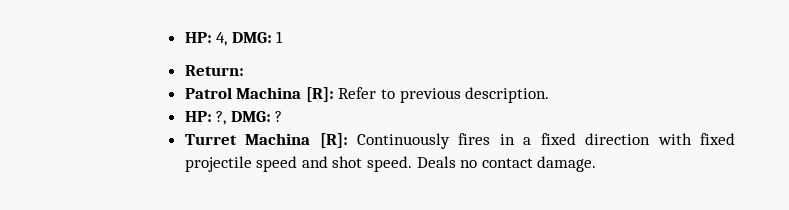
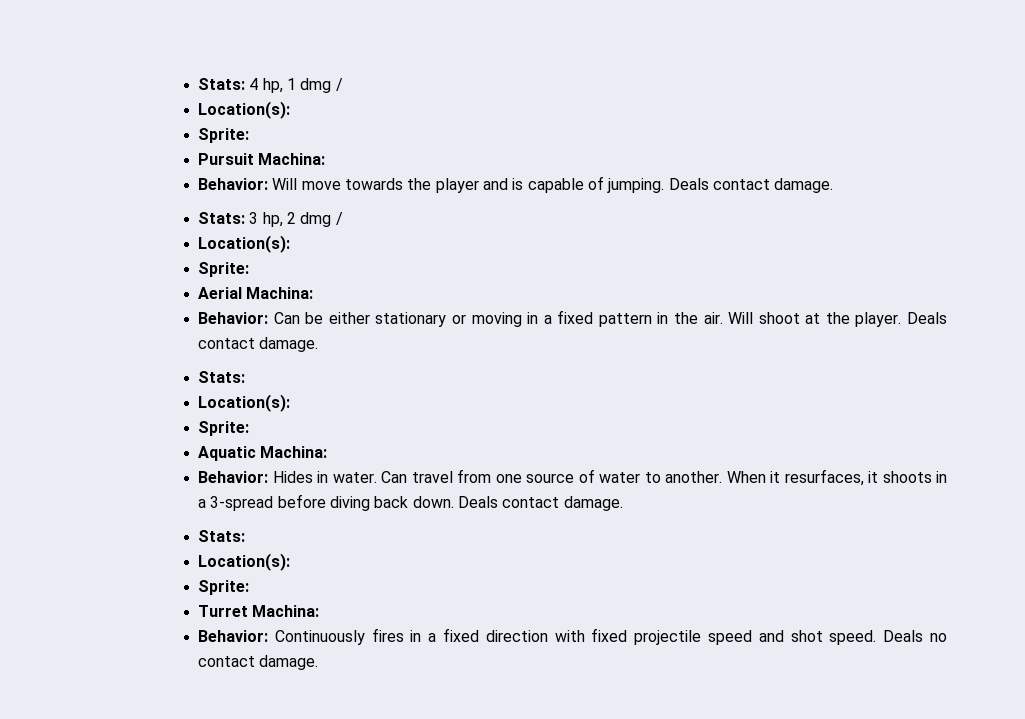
[184,31,284,46] [184,65,244,76] [184,87,550,103] [184,111,283,125] HP: 4, DMG: 1 // Return: // Patrol Machina [R]: Refer to previous description. // HP: ?, DMG: ? -> [198,78,343,93] [198,101,291,119] [198,128,250,143] [198,153,326,165] [198,176,834,193] [198,212,343,227] [198,235,291,253] [198,262,250,277] [198,287,314,299] [198,310,948,327] [198,337,319,352] [198,371,246,383] [198,394,291,412] [198,421,250,436] [198,446,328,461] [198,469,948,486] [198,494,623,511] [198,530,246,542] [198,553,291,571] [198,580,250,595] Stats: 4 hp, 1 dmg / // Location(s): // Sprite: // Pursuit Machina: // Behavior: Will move towards the player and is capable of jumping. Deals contact damage. // Stats: 3 hp, 2 dmg / // Location(s): // Sprite: // Aerial Machina: // Behavior: Can be either stationary or moving in a fixed pattern in the air. Will shoot at the player. Deals contact damage. // Stats: // Location(s): // Sprite: // Aquatic Machina: // Behavior: Hides in water. Can travel from one source of water to another. When it resurfaces, it shoots in a 3-spread before diving back down. Deals contact damage. // Stats: // Location(s): // Sprite:
[245,133,348,148] Machina [R]: -> [252,605,320,617] [198,630,269,642] Machina: // Behavior:

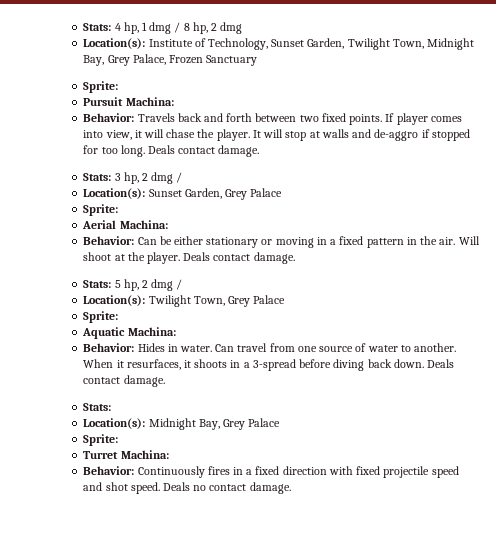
[198,101,291,119] [198,128,250,143] [198,153,326,165] [198,176,665,193] // Location(s): // Sprite: // Pursuit Machina: // Behavior: Will move towards the player and is capable of jumping. -> [183,22,243,34] [83,38,475,50] [83,54,258,66] [83,81,119,93] [83,97,174,106] [83,113,462,125] [83,129,470,141] [83,145,145,157] 8 hp, 2 dmg // Location(s): Institute of Technology, Sunset Garden, Twilight Town, Midnight Bay, Grey Palace, Frozen Sanctuary // Sprite: // Pursuit Machina: // Behavior: Travels back and forth between two fixed points. If player comes into view, it will chase the player. It will stop at walls and de-aggro if stopped for too long.
(291, 244) none -> [148,188,283,200] Sunset Garden, Grey Palace
[198,394,291,412] // Location(s): -> [114,279,183,291] [83,295,286,307] 5 hp, 2 dmg / // Location(s): Twilight Town, Grey Palace
(291, 562) none -> [148,418,281,430] Midnight Bay, Grey Palace

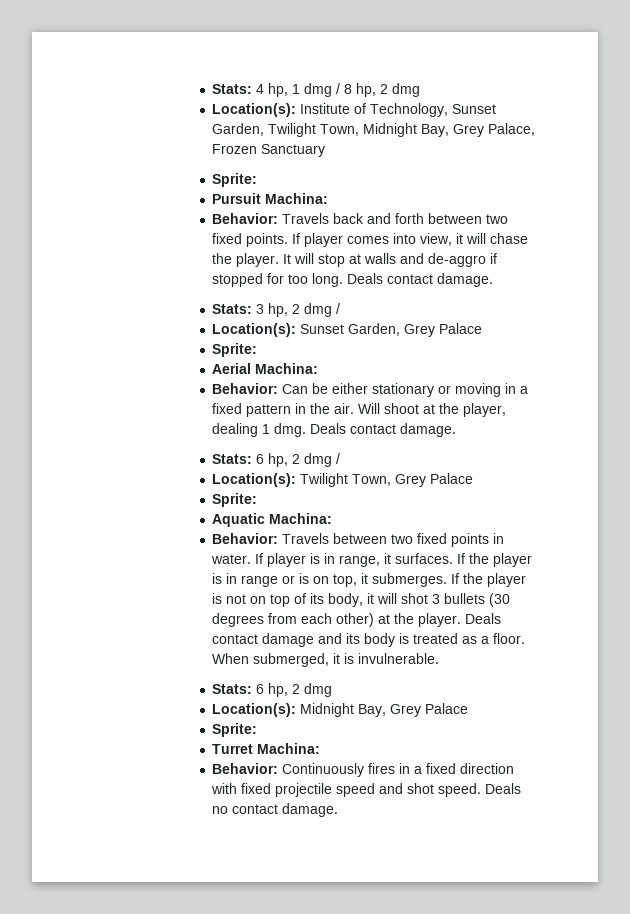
[146,252,295,264] [83,280,121,288] player. Deals contact damage. // Stats: 5 -> [463,403,507,417] [212,423,457,437] [212,454,265,464] player, dealing 1 dmg. Deals contact damage. // Stats: 6
[137,343,457,352] [83,359,455,371] [83,375,165,387] [83,403,112,411] Hides in water. Can travel from one source of water to another. When it resurfaces, it shoots in a 3-spread before diving back down. Deals contact damage. // Stats: -> [282,533,505,547] [211,553,533,567] [212,573,527,587] [212,593,511,607] [212,613,502,627] [212,633,526,647] [212,653,440,667] [212,683,333,697] Travels between two fixed points in water. If player is in range, it surfaces. If the player is in range or is on top, it submerges. If the player is not on top of its body, it will shot 3 bullets (30 degrees from each other) at the player. Deals contact damage and its body is treated as a floor. When submerged, it is invulnerable. // Stats: 6 hp, 2 dmg

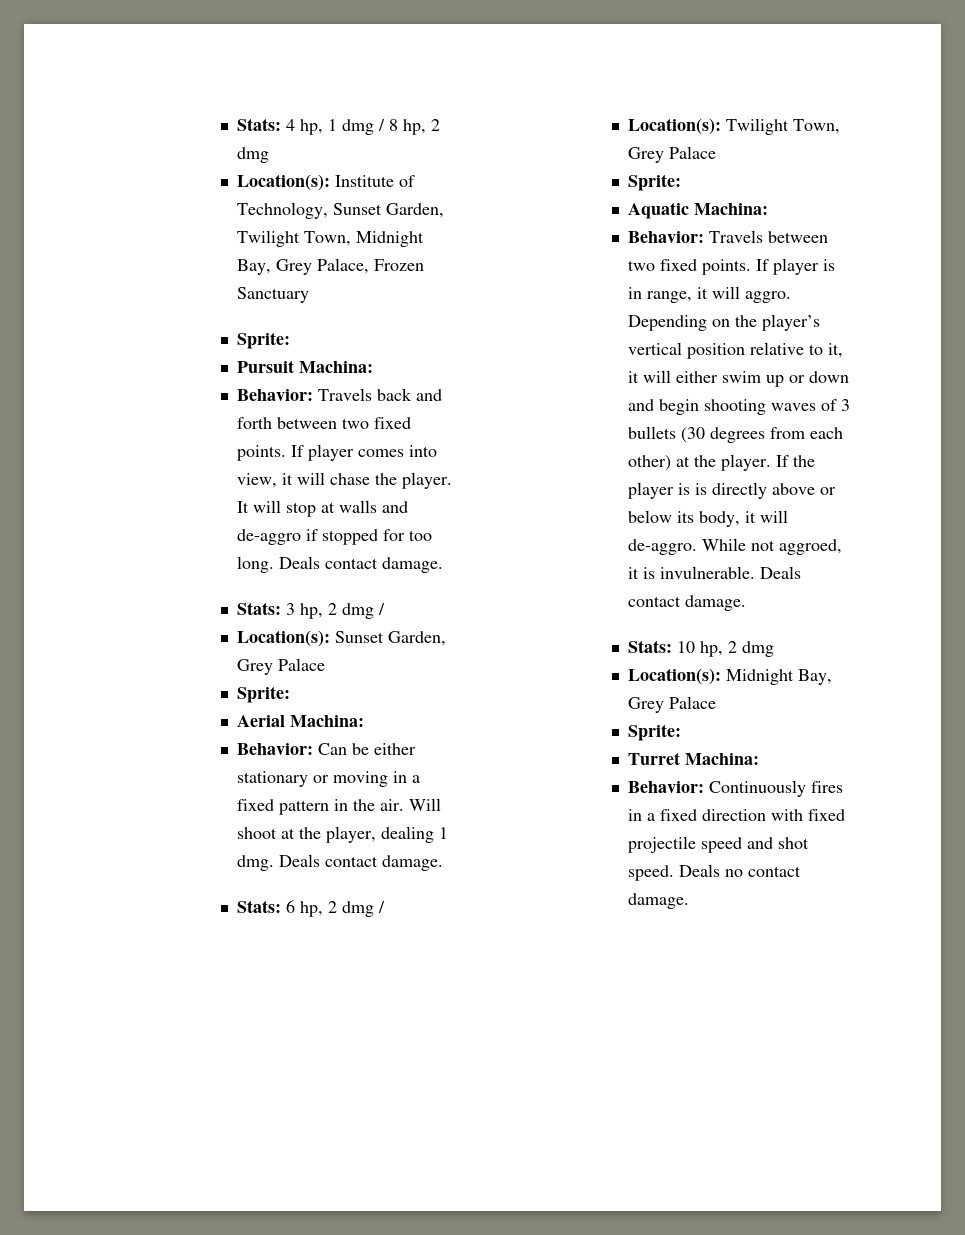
[451,533,505,547] [211,554,252,564] points in water. -> [702,259,752,275] points.
[395,553,533,567] [212,573,527,587] [212,593,429,607] surfaces. If the player is in range or is on top, it submerges. If the player is not on top of its body, it will shot -> [712,286,792,303] [628,314,821,331] [628,342,844,359] [628,370,850,387] [628,399,838,415] will aggro. Depending on the player’s vertical position relative to it, it will either swim up or down and begin shooting waves of
[465,613,502,624] [212,633,526,647] [212,653,330,667] Deals contact damage and its body is treated as a floor. When submerged, -> [776,455,816,467] [628,482,837,499] [628,510,789,527] [628,538,843,555] If the player is is directly above or below its body, it will de-aggro. While not aggroed,
[212,684,265,694] // Stats: 6 -> [760,566,802,579] [628,595,747,611] [628,640,696,653] Deals contact damage. // Stats: 10

